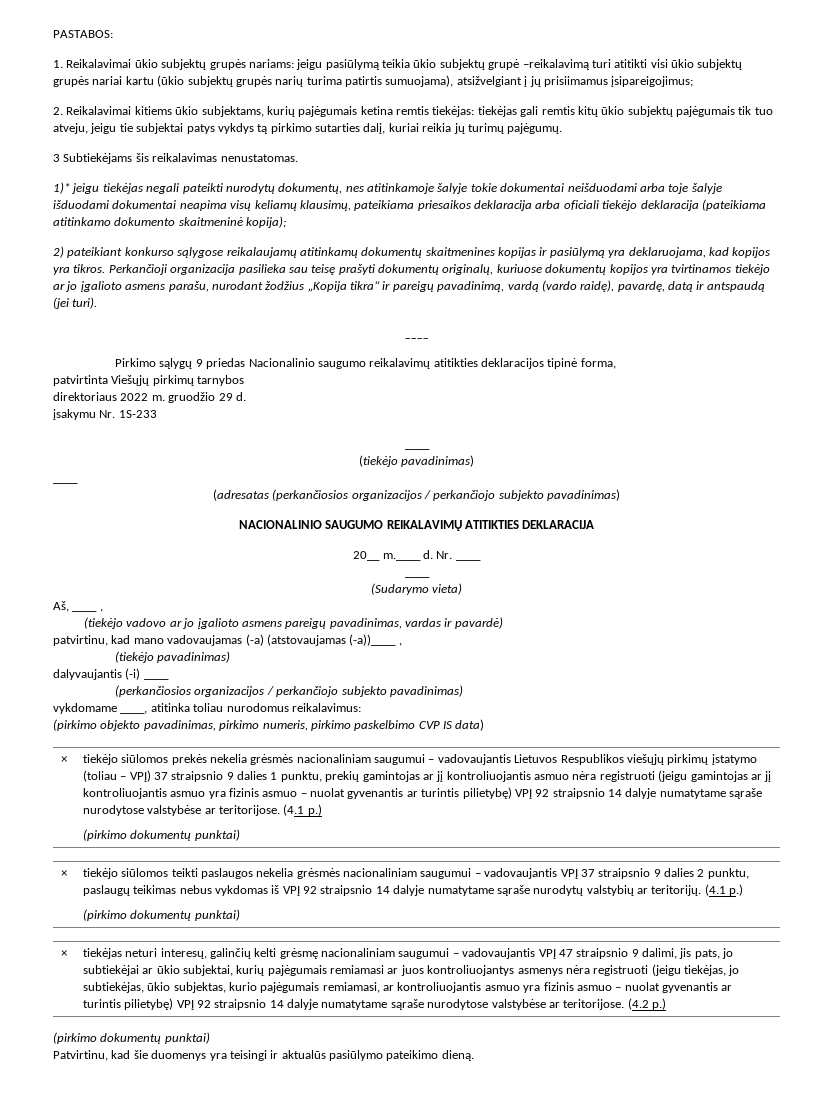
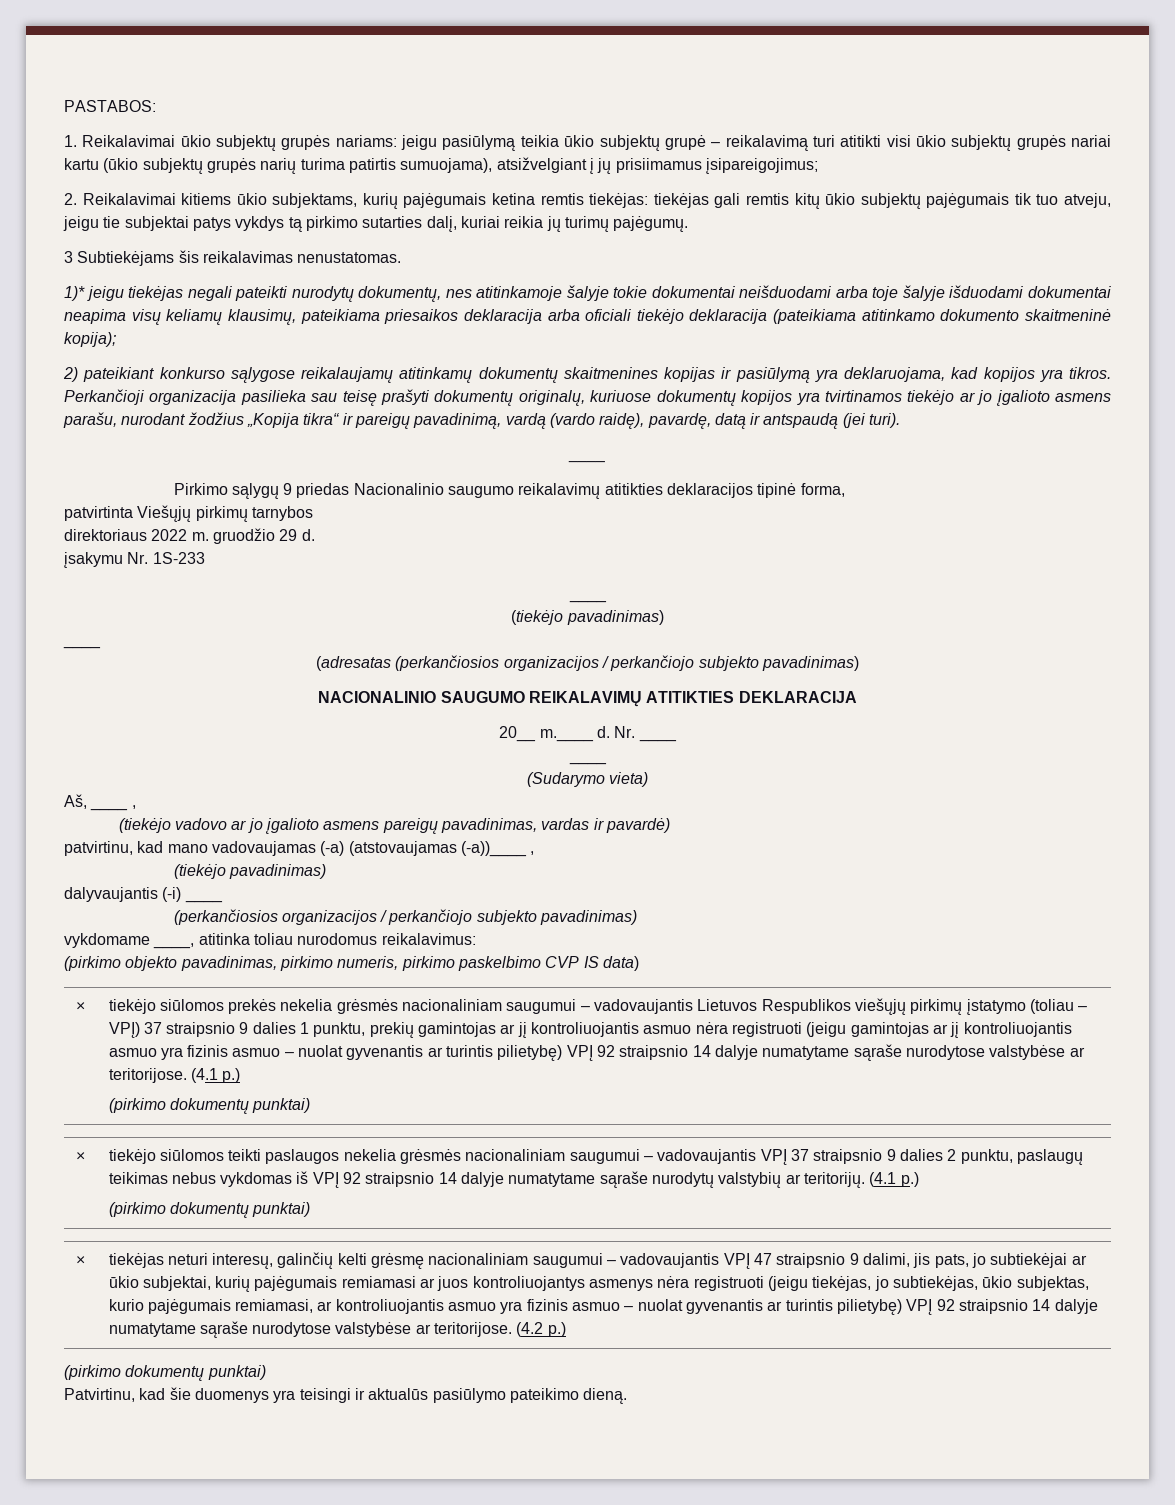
[522,59,590,70] –reikalavimą -> [711,135,808,151] – reikalavimą

